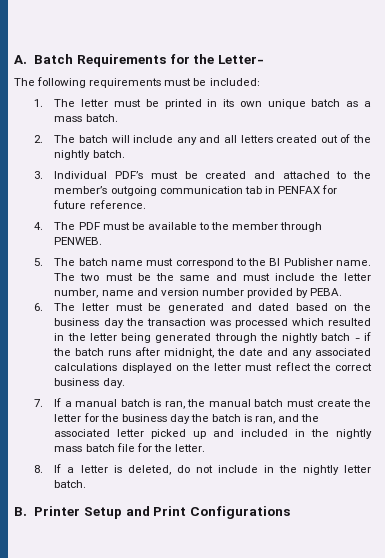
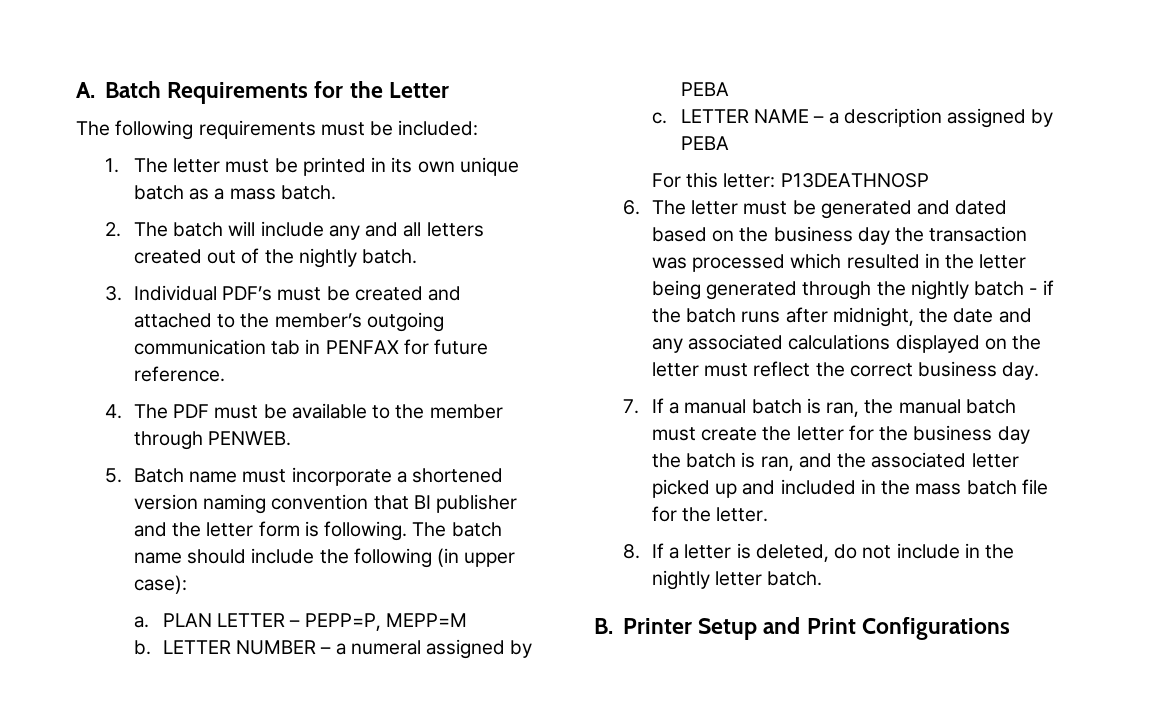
[217,55,264,64] Letter- -> [388,82,449,98] Letter
[54,258,371,268] [54,273,371,281] [54,288,343,298] The batch name must correspond to the BI Publisher name. The two must be the same and must include the letter number, name and version number provided by PEBA. -> [133,467,504,486] [133,494,518,514] [133,521,502,541] [133,548,516,568] [133,575,187,594] [133,613,467,631] [133,639,533,659] [680,82,729,96] [651,108,1054,128] [680,136,729,150] [651,172,929,188] Batch name must incorporate a shortened version naming convention that BI publisher and the letter form is following. The batch name should include the following (in upper case): // a. PLAN LETTER – PEPP=P, MEPP=M // b. LETTER NUMBER – a numeral assigned by PEBA // c. LETTER NAME – a description assigned by PEBA // For this letter: P13DEATHNOSP
[336,429,373,439] nightly -> (911, 487) none

